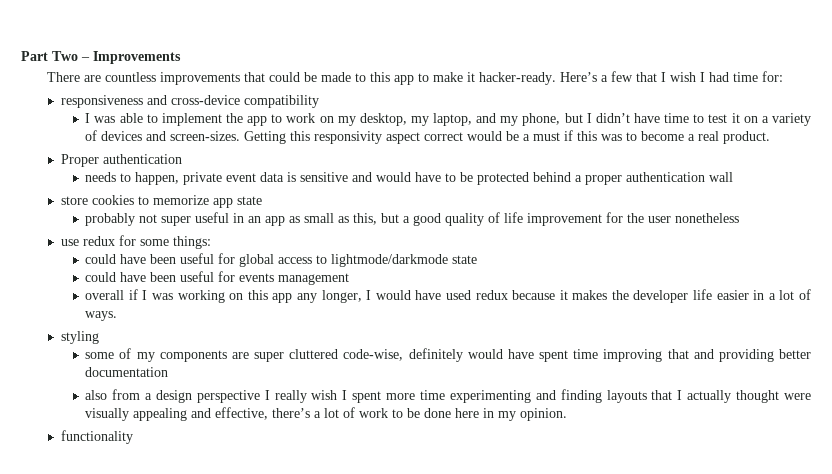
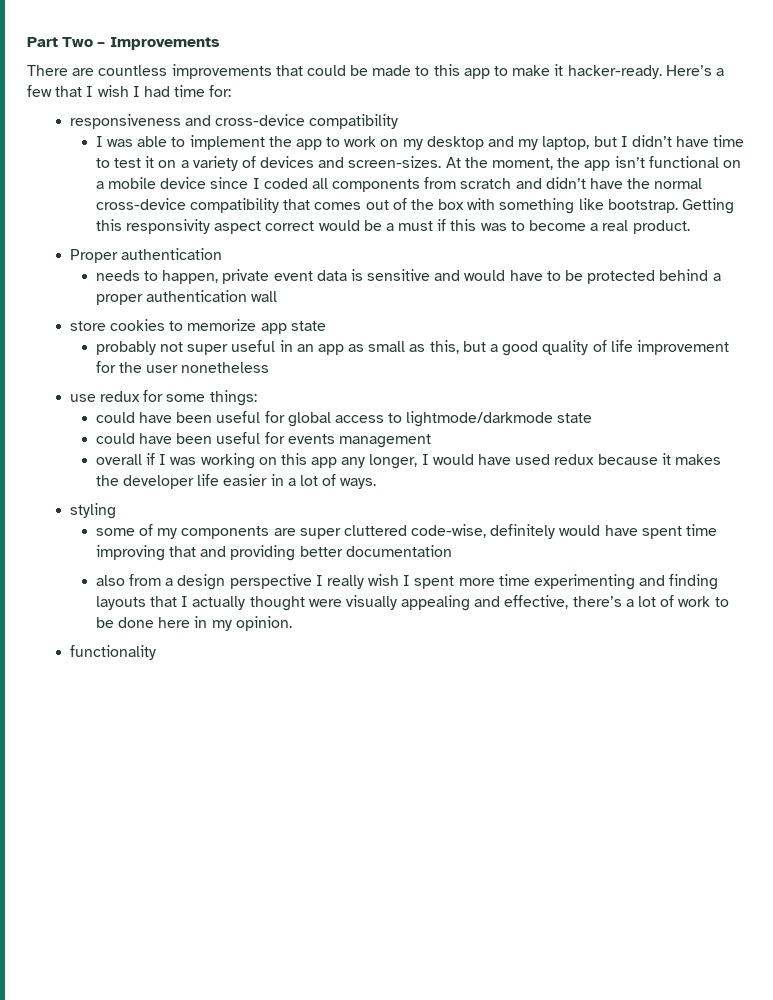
[359,113,561,126] desktop, my laptop, and my phone, -> [426,136,590,150] desktop and my laptop,
(241, 136) none -> [445,156,741,171] [95,177,703,192] [95,198,678,214] At the moment, the app isn’t functional on a mobile device since I coded all components from scratch and didn’t have the normal cross-device compatibility that comes out of the box with something like bootstrap.

